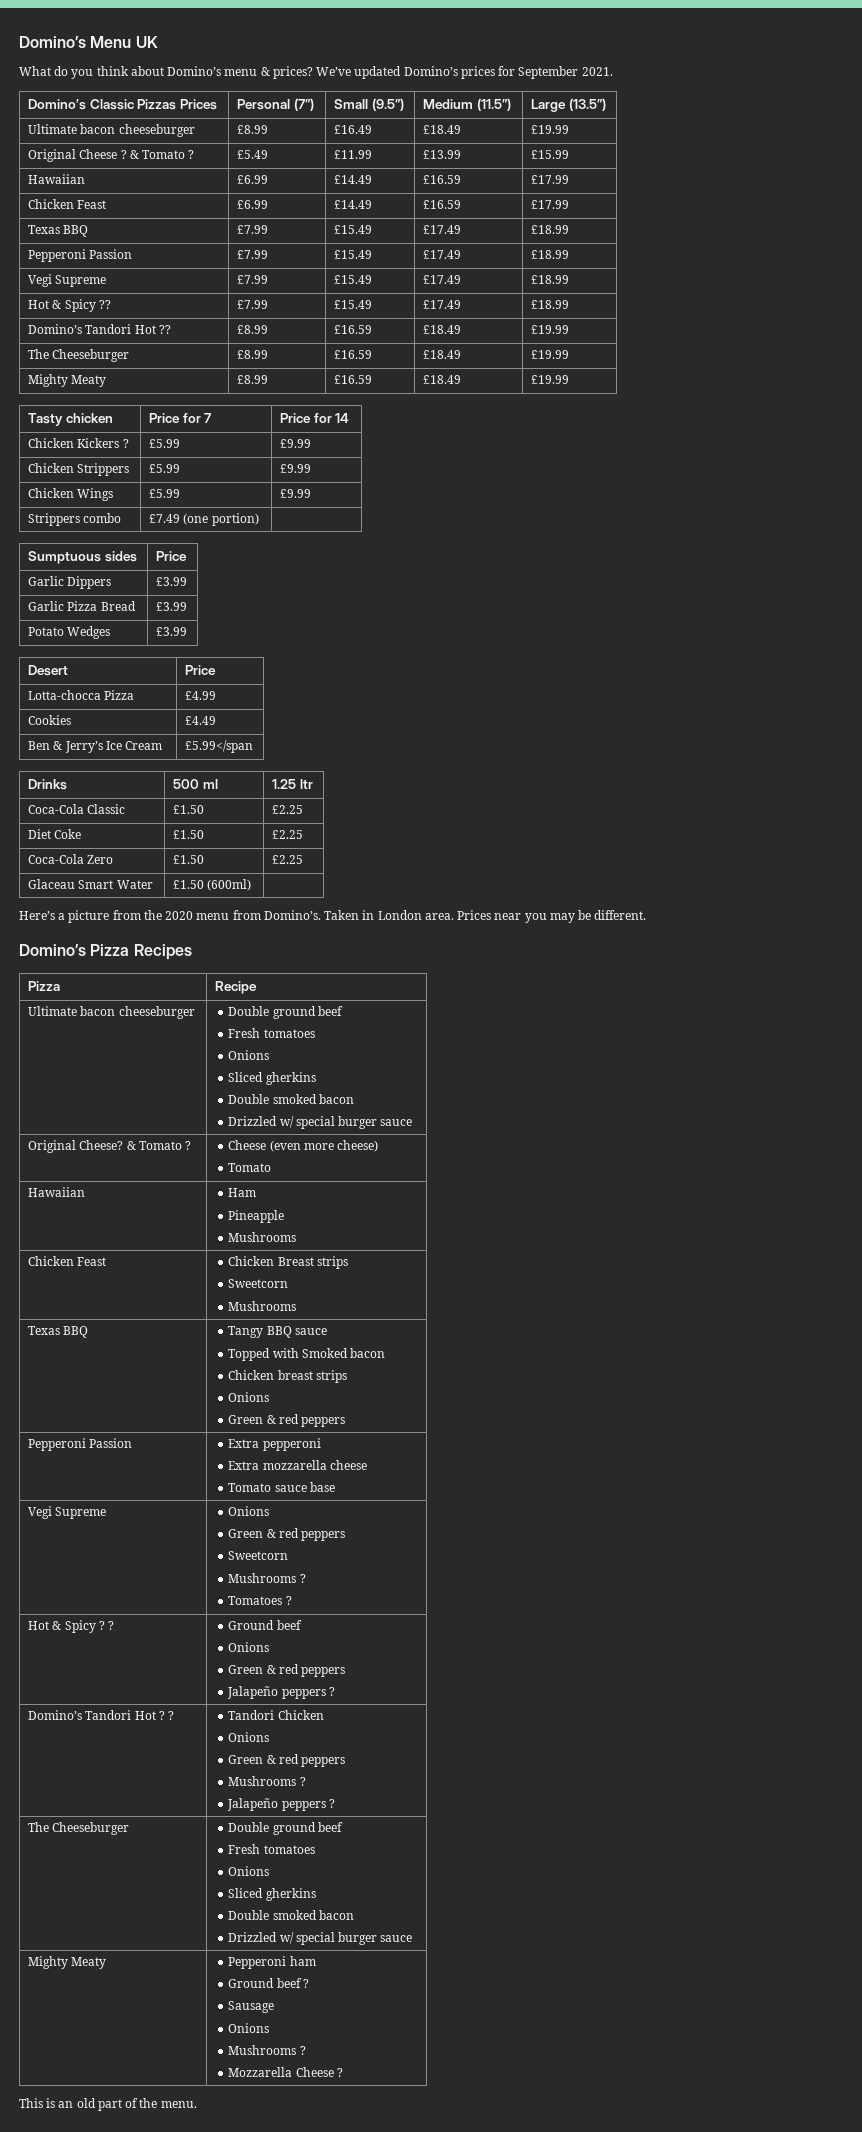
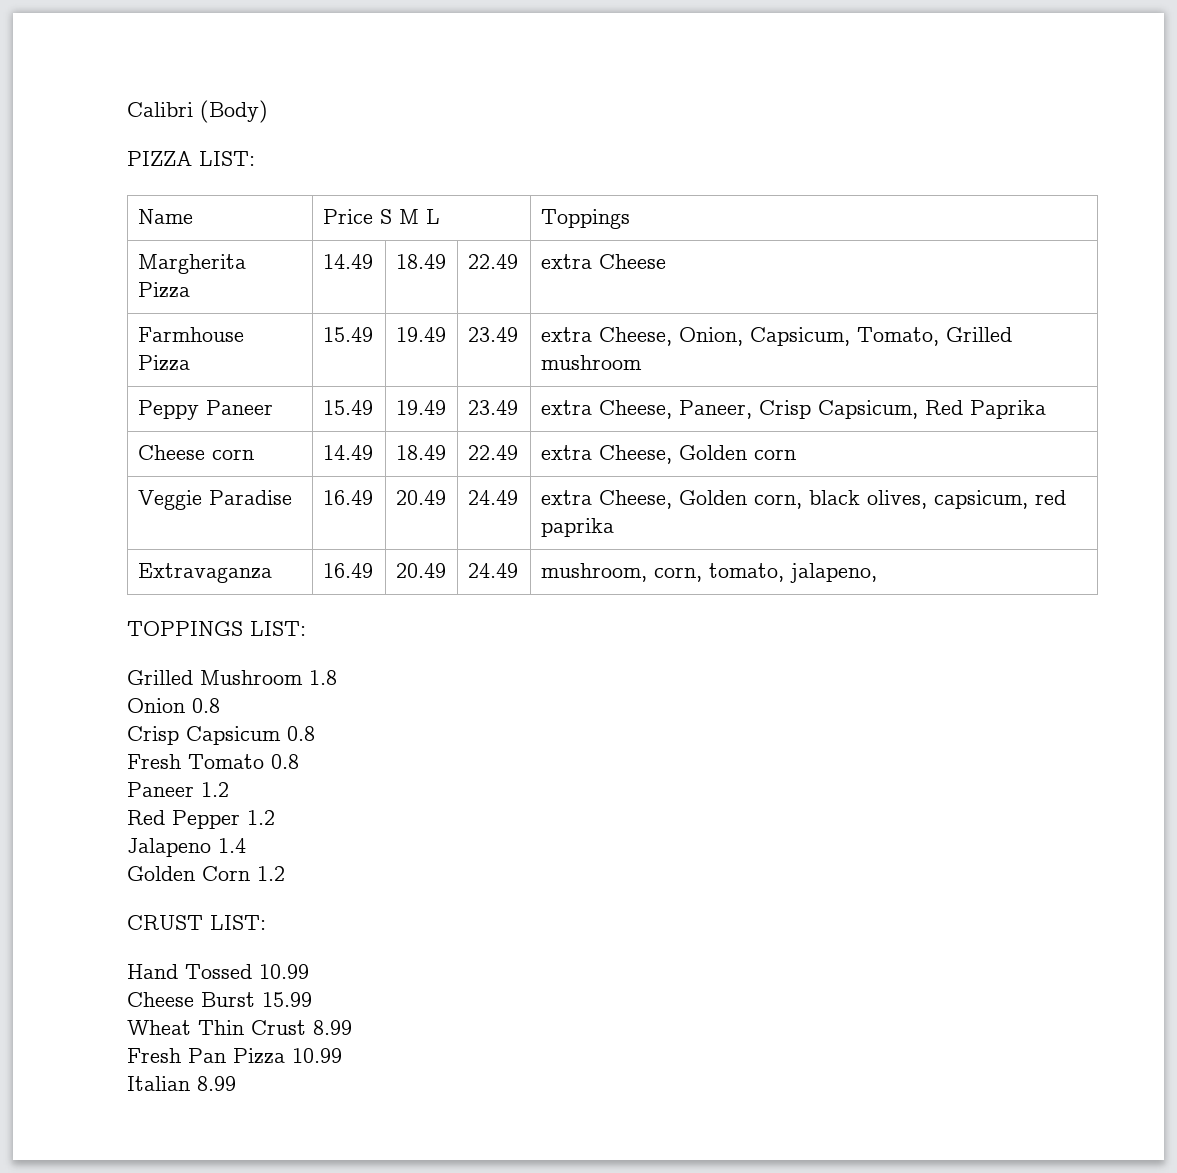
[19,36,158,48] [19,66,613,79] [28,99,218,110] [237,98,314,111] [334,98,404,111] [423,98,511,111] [531,98,606,112] [28,124,195,137] [237,125,269,134] [334,125,373,134] [423,125,462,134] [531,125,570,134] [28,149,195,162] [237,150,269,159] [334,150,373,159] [423,150,462,159] [531,150,570,159] [28,174,86,184] [237,175,269,184] [334,175,373,184] [423,175,462,184] [531,175,570,184] [28,199,107,209] [237,200,269,209] [334,200,373,209] [423,200,462,209] [531,200,570,209] [28,225,89,237] [237,225,269,234] [334,225,373,234] [423,225,462,234] [531,225,570,234] [28,249,133,262] [237,250,269,259] [334,250,373,259] [423,250,462,259] [531,250,570,259] [28,274,107,287] [237,275,269,284] [334,275,373,284] [423,275,462,284] [531,275,570,284] [28,299,111,312] [237,300,269,309] [334,300,373,309] [423,300,462,309] [531,300,570,309] [28,324,171,334] [237,325,269,334] [334,325,373,334] [423,325,462,334] [531,325,570,334] [28,349,130,362] [237,350,269,359] [334,350,373,359] [423,350,462,359] [531,350,570,359] [28,374,107,387] [237,375,269,384] [334,375,373,384] [423,375,462,384] [531,375,570,384] [28,413,113,426] [149,413,212,423] [280,413,350,423] [28,438,129,448] [149,439,181,448] [280,439,312,448] [28,463,130,476] [149,464,181,473] [280,464,312,473] [28,488,114,501] [149,489,181,498] [280,489,312,498] [28,513,122,526] [149,513,259,526] [28,551,137,564] [156,551,188,561] [28,576,112,589] [156,577,188,586] [28,601,136,611] [156,602,188,611] [28,626,111,639] [156,627,188,636] [28,665,69,676] [185,665,217,675] [28,690,135,700] [185,691,217,700] [28,715,72,725] [185,716,217,725] [28,741,163,753] [185,740,254,753] [28,779,68,790] [173,779,218,789] [272,779,313,789] [28,804,126,814] [173,805,205,814] [272,805,304,814] [28,829,82,839] [173,830,205,839] [272,830,304,839] [28,854,114,864] [173,855,205,864] [272,855,304,864] [28,879,153,889] [173,879,252,891] [19,910,647,923] [19,944,192,960] [28,981,61,991] [215,981,258,994] [28,1006,195,1019] [228,1006,343,1019] [228,1028,315,1038] [228,1050,270,1060] [228,1072,316,1085] [228,1094,354,1104] [228,1116,413,1129] [28,1140,192,1153] [228,1140,379,1152] [228,1163,272,1172] [28,1187,86,1197] [228,1188,257,1197] [228,1210,285,1223] [228,1232,297,1242] [28,1256,107,1266] [228,1256,348,1269] [228,1279,289,1288] [228,1301,297,1311] [28,1326,89,1338] [228,1326,327,1338] [228,1348,386,1361] [228,1370,347,1383] [228,1392,270,1402] [228,1414,346,1427] [28,1438,133,1451] [228,1438,321,1451] [228,1460,367,1470] [228,1482,335,1492] [28,1506,107,1519] [228,1506,270,1516] [228,1528,346,1541] [228,1551,289,1560] [228,1573,306,1583] [228,1596,292,1605] [28,1620,115,1633] [228,1620,302,1630] [228,1642,270,1652] [228,1664,346,1677] [227,1686,335,1699] [28,1710,175,1720] [228,1710,324,1720] [228,1732,270,1742] [228,1754,346,1767] [228,1776,306,1786] [227,1798,335,1811] [28,1822,130,1835] [228,1822,343,1835] [228,1844,315,1854] [228,1866,270,1876] [228,1888,316,1901] [228,1910,354,1920] [228,1932,413,1945] [28,1956,107,1969] [228,1956,316,1969] [228,1978,309,1988] [228,2001,275,2013] [228,2023,270,2033] [228,2045,306,2055] [228,2067,343,2077] [19,2098,197,2111] Domino’s Menu UK // What do you think about Domino’s menu & prices? We’ve updated Domino’s prices for September 2021. // Domino’s Classic Pizzas Prices | Personal (7”) | Small (9.5”) | Medium (11.5”) | Large (13.5”) // Ultimate bacon cheeseburger | £8.99 | £16.49 | £18.49 | £19.99 // Original Cheese ? & Tomato ? | £5.49 | £11.99 | £13.99 | £15.99 // Hawaiian | £6.99 | £14.49 | £16.59 | £17.99 // Chicken Feast | £6.99 | £14.49 | £16.59 | £17.99 // Texas BBQ | £7.99 | £15.49 | £17.49 | £18.99 // Pepperoni Passion | £7.99 | £15.49 | £17.49 | £18.99 // Vegi Supreme | £7.99 | £15.49 | £17.49 | £18.99 // Hot & Spicy ?? | £7.99 | £15.49 | £17.49 | £18.99 // Domino’s Tandori Hot ?? | £8.99 | £16.59 | £18.49 | £19.99 // The Cheeseburger | £8.99 | £16.59 | £18.49 | £19.99 // Mighty Meaty | £8.99 | £16.59 | £18.49 | £19.99 // Tasty chicken | Price for 7 | Price for 14 // Chicken Kickers ? | £5.99 | £9.99 // Chicken Strippers | £5.99 | £9.99 // Chicken Wings | £5.99 | £9.99 // Strippers combo | £7.49 (one portion) | // Sumptuous sides | Price // Garlic Dippers | £3.99 // Garlic Pizza Bread | £3.99 // Potato Wedges | £3.99 // Desert | Price // Lotta-chocca Pizza | £4.99 // Cookies | £4.49 // Ben & Jerry’s Ice Cream | £5.99</span // Drinks | 500 ml | 1.25 ltr // Coca-Cola Classic | £1.50 | £2.25 // Diet Coke | £1.50 | £2.25 // Coca-Cola Zero | £1.50 | £2.25 // Glaceau Smart Water | £1.50 (600ml) | // Here’s a picture from the 2020 menu from Domino’s. Taken in London area. Prices near you may be different. // Domino’s Pizza Recipes // Pizza | Recipe // Ultimate bacon cheeseburger | Double ground beef // Fresh tomatoes // Onions // Sliced gherkins // Double smoked bacon // Drizzled w/ special burger sauce // Original Cheese? & Tomato ? | Cheese (even more cheese) // Tomato // Hawaiian | Ham // Pineapple // Mushrooms // Chicken Feast | Chicken Breast strips // Sweetcorn // Mushrooms // Texas BBQ | Tangy BBQ sauce // Topped with Smoked bacon // Chicken breast strips // Onions // Green & red peppers // Pepperoni Passion | Extra pepperoni // Extra mozzarella cheese // Tomato sauce base // Vegi Supreme | Onions // Green & red peppers // Sweetcorn // Mushrooms ? // Tomatoes ? // Hot & Spicy ? ? | Ground beef // Onions // Green & red peppers // Jalapeño peppers ? // Domino’s Tandori Hot ? ? | Tandori Chicken // Onions // Green & red peppers // Mushrooms ? // Jalapeño peppers ? // The Cheeseburger | Double ground beef // Fresh tomatoes // Onions // Sliced gherkins // Double smoked bacon // Drizzled w/ special burger sauce // Mighty Meaty | Pepperoni ham // Ground beef ? // Sausage // Onions // Mushrooms ? // Mozzarella Cheese ? // This is an old part of the menu. -> [127,100,268,123] [127,151,255,166] [137,209,193,224] [322,209,440,224] [540,209,630,229] [137,254,246,274] [137,282,190,298] [322,254,373,269] [395,254,446,269] [467,254,518,269] [540,254,666,269] [137,327,244,342] [137,355,190,371] [322,327,373,342] [395,327,446,342] [467,327,518,342] [540,327,1012,346] [540,355,642,370] [137,400,273,420] [322,400,373,415] [395,400,446,415] [467,400,518,415] [540,400,1046,419] [137,445,254,460] [322,445,373,460] [395,445,446,460] [467,445,518,460] [540,445,796,464] [137,490,292,510] [322,490,373,505] [395,490,446,505] [467,490,518,505] [540,490,1066,509] [540,518,614,537] [137,563,272,583] [322,563,373,578] [395,563,446,578] [467,563,518,578] [540,563,877,583] [127,621,306,636] [127,670,337,685] [127,698,220,713] [127,726,315,745] [127,754,299,769] [127,782,229,797] [127,810,275,829] [127,838,246,857] [127,866,285,881] [127,915,266,930] [127,964,309,979] [127,992,312,1007] [127,1020,352,1035] [127,1048,342,1064] [127,1076,236,1091] Calibri (Body) // PIZZA LIST: // Name | Price S M L | Toppings // Margherita Pizza | 14.49 | 18.49 | 22.49 | extra Cheese // Farmhouse Pizza | 15.49 | 19.49 | 23.49 | extra Cheese, Onion, Capsicum, Tomato, Grilled mushroom // Peppy Paneer | 15.49 | 19.49 | 23.49 | extra Cheese, Paneer, Crisp Capsicum, Red Paprika // Cheese corn | 14.49 | 18.49 | 22.49 | extra Cheese, Golden corn // Veggie Paradise | 16.49 | 20.49 | 24.49 | extra Cheese, Golden corn, black olives, capsicum, red paprika // Extravaganza | 16.49 | 20.49 | 24.49 | mushroom, corn, tomato, jalapeno, // TOPPINGS LIST: // Grilled Mushroom 1.8 // Onion 0.8 // Crisp Capsicum 0.8 // Fresh Tomato 0.8 // Paneer 1.2 // Red Pepper 1.2 // Jalapeno 1.4 // Golden Corn 1.2 // CRUST LIST: // Hand Tossed 10.99 // Cheese Burst 15.99 // Wheat Thin Crust 8.99 // Fresh Pan Pizza 10.99 // Italian 8.99

